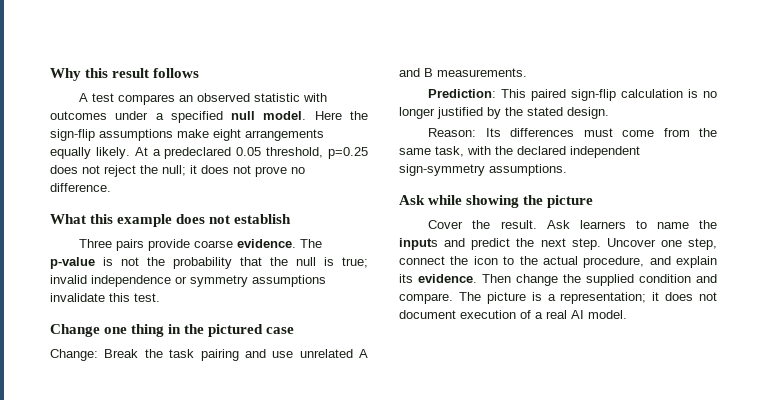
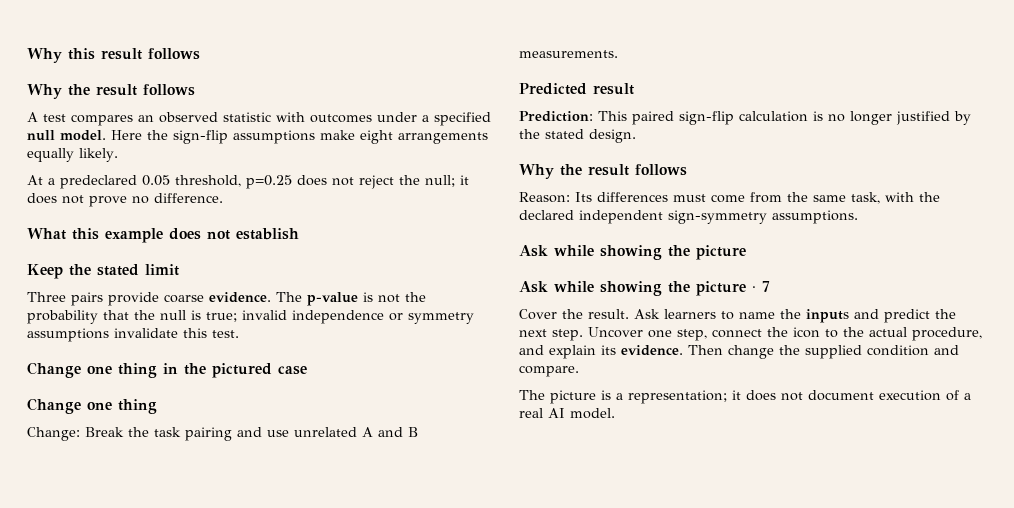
(200, 73) none -> [27,84,195,99] // Why the result follows
(130, 153) none -> (118, 155) //
(292, 219) none -> [27,264,179,279] // Keep the stated limit
(295, 330) none -> [27,398,157,414] // Change one thing
(527, 72) none -> [519,83,634,95] // Predicted result
(609, 113) none -> [519,164,687,179] // Why the result follows
(594, 201) none -> [519,281,770,296] // Ask while showing the picture · 7
(453, 298) none -> (579, 371) //

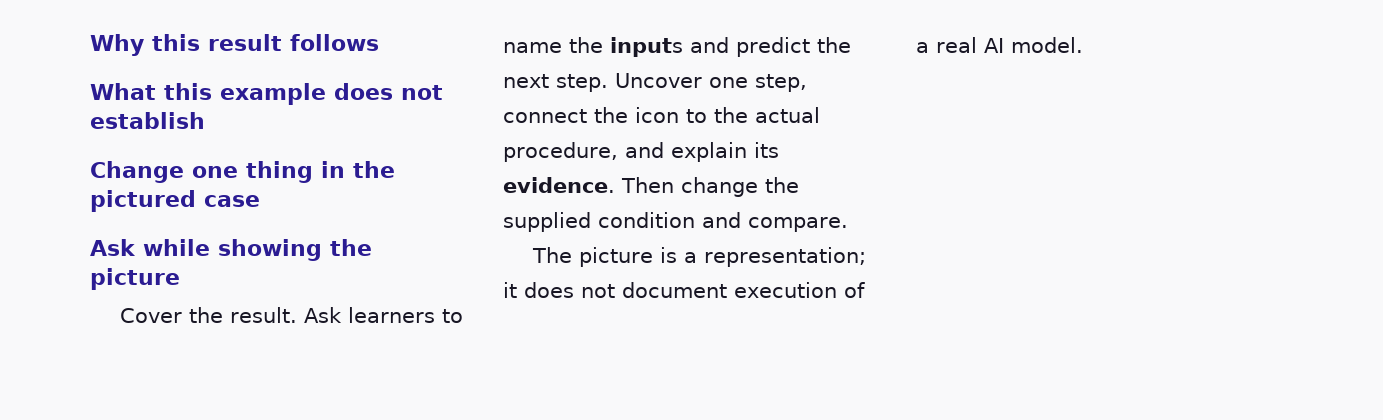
[27,84,195,99] [27,112,491,126] [27,130,488,144] [27,148,118,162] [27,175,469,189] [27,193,223,207] // Why the result follows // A test compares an observed statistic with outcomes under a specified null model. Here the sign-flip assumptions make eight arrangements equally likely. // At a predeclared 0.05 threshold, p=0.25 does not reject the null; it does not prove no difference. -> (379, 42) none
[27,264,179,279] [27,292,426,306] [27,310,474,324] [27,328,239,342] // Keep the stated limit // Three pairs provide coarse evidence. The p-value is not the probability that the null is true; invalid independence or symmetry assumptions invalidate this test. -> (205, 120) none
[27,398,157,414] [27,427,418,441] [519,50,618,58] [519,83,634,95] [519,111,971,125] [519,129,636,143] [519,164,687,179] [519,192,940,204] [519,210,858,224] [519,245,746,260] [519,281,770,296] // Change one thing // Change: Break the task pairing and use unrelated A and B measurements. // Predicted result // Prediction: This paired sign-flip calculation is no longer justified by the stated design. // Why the result follows // Reason: Its differences must come from the same task, with the declared independent sign-symmetry assumptions. // Ask while showing the picture // Ask while showing the picture · 7 -> [90,239,372,261] [90,268,180,290] // Ask while showing the picture

